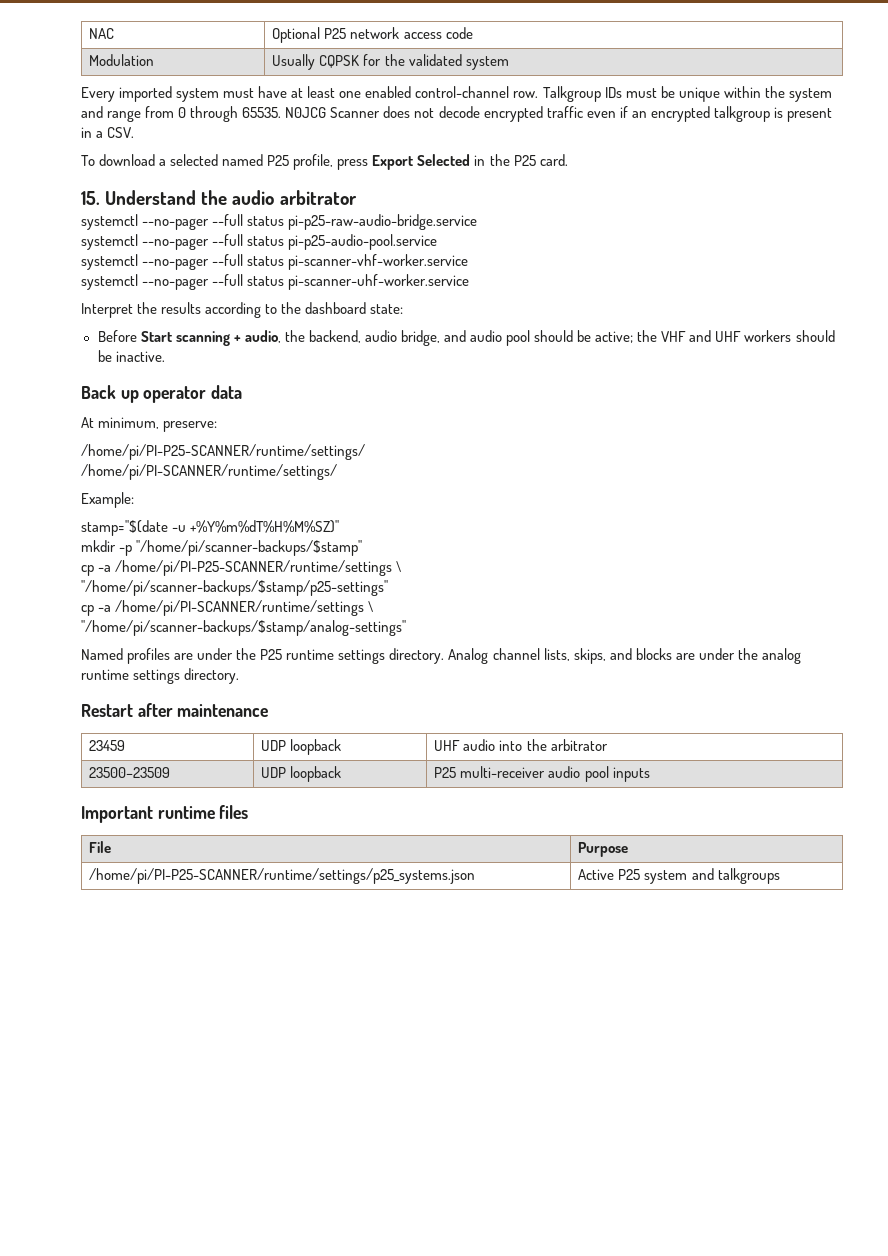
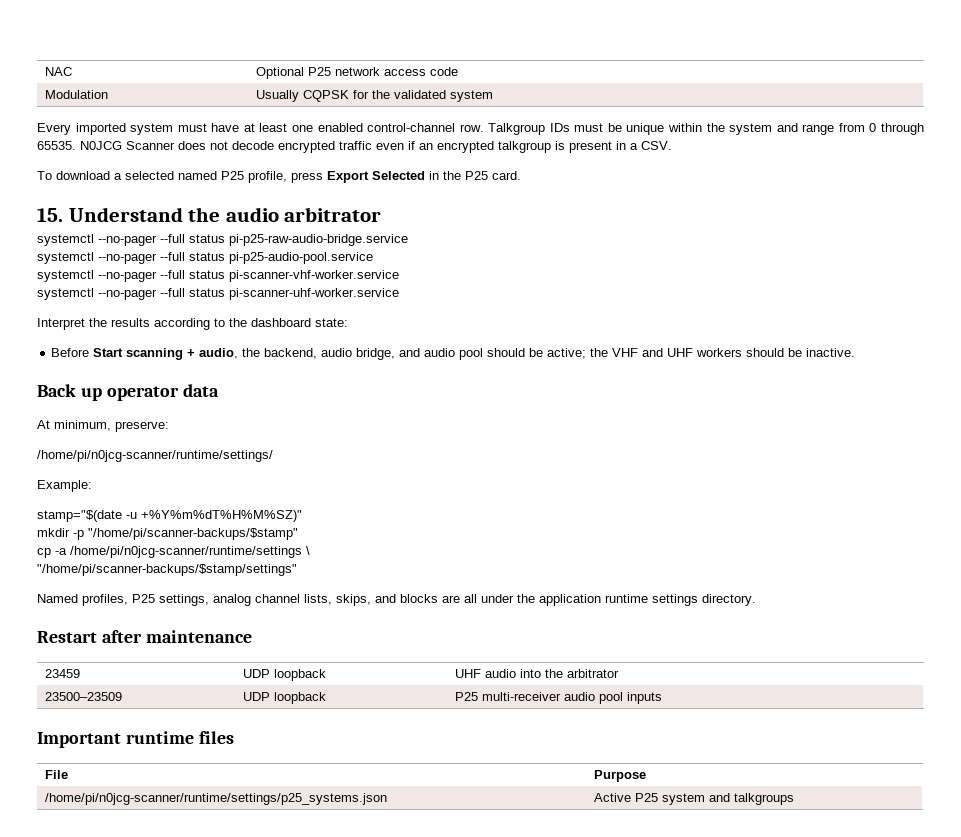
[81,444,365,460] [81,464,337,480] /home/pi/PI-P25-SCANNER/runtime/settings/ // /home/pi/PI-SCANNER/runtime/settings/ -> [37,450,273,462] /home/pi/n0jcg-scanner/runtime/settings/
[115,560,402,576] [81,580,388,596] [81,600,374,616] [81,620,406,636] [81,648,489,664] /home/pi/PI-P25-SCANNER/runtime/settings \ // "/home/pi/scanner-backups/$stamp/p25-settings" // cp -a /home/pi/PI-SCANNER/runtime/settings \ // "/home/pi/scanner-backups/$stamp/analog-settings" // Named profiles are under the P25 runtime settings directory. Analog -> [70,546,310,558] [37,564,297,576] [37,594,251,606] /home/pi/n0jcg-scanner/runtime/settings \ // "/home/pi/scanner-backups/$stamp/settings" // Named profiles, P25 settings, analog
[698,648,801,664] under the analog -> [464,594,601,606] all under the application
[89,868,476,884] /home/pi/PI-P25-SCANNER/runtime/settings/p25_systems.json -> [45,793,388,805] /home/pi/n0jcg-scanner/runtime/settings/p25_systems.json

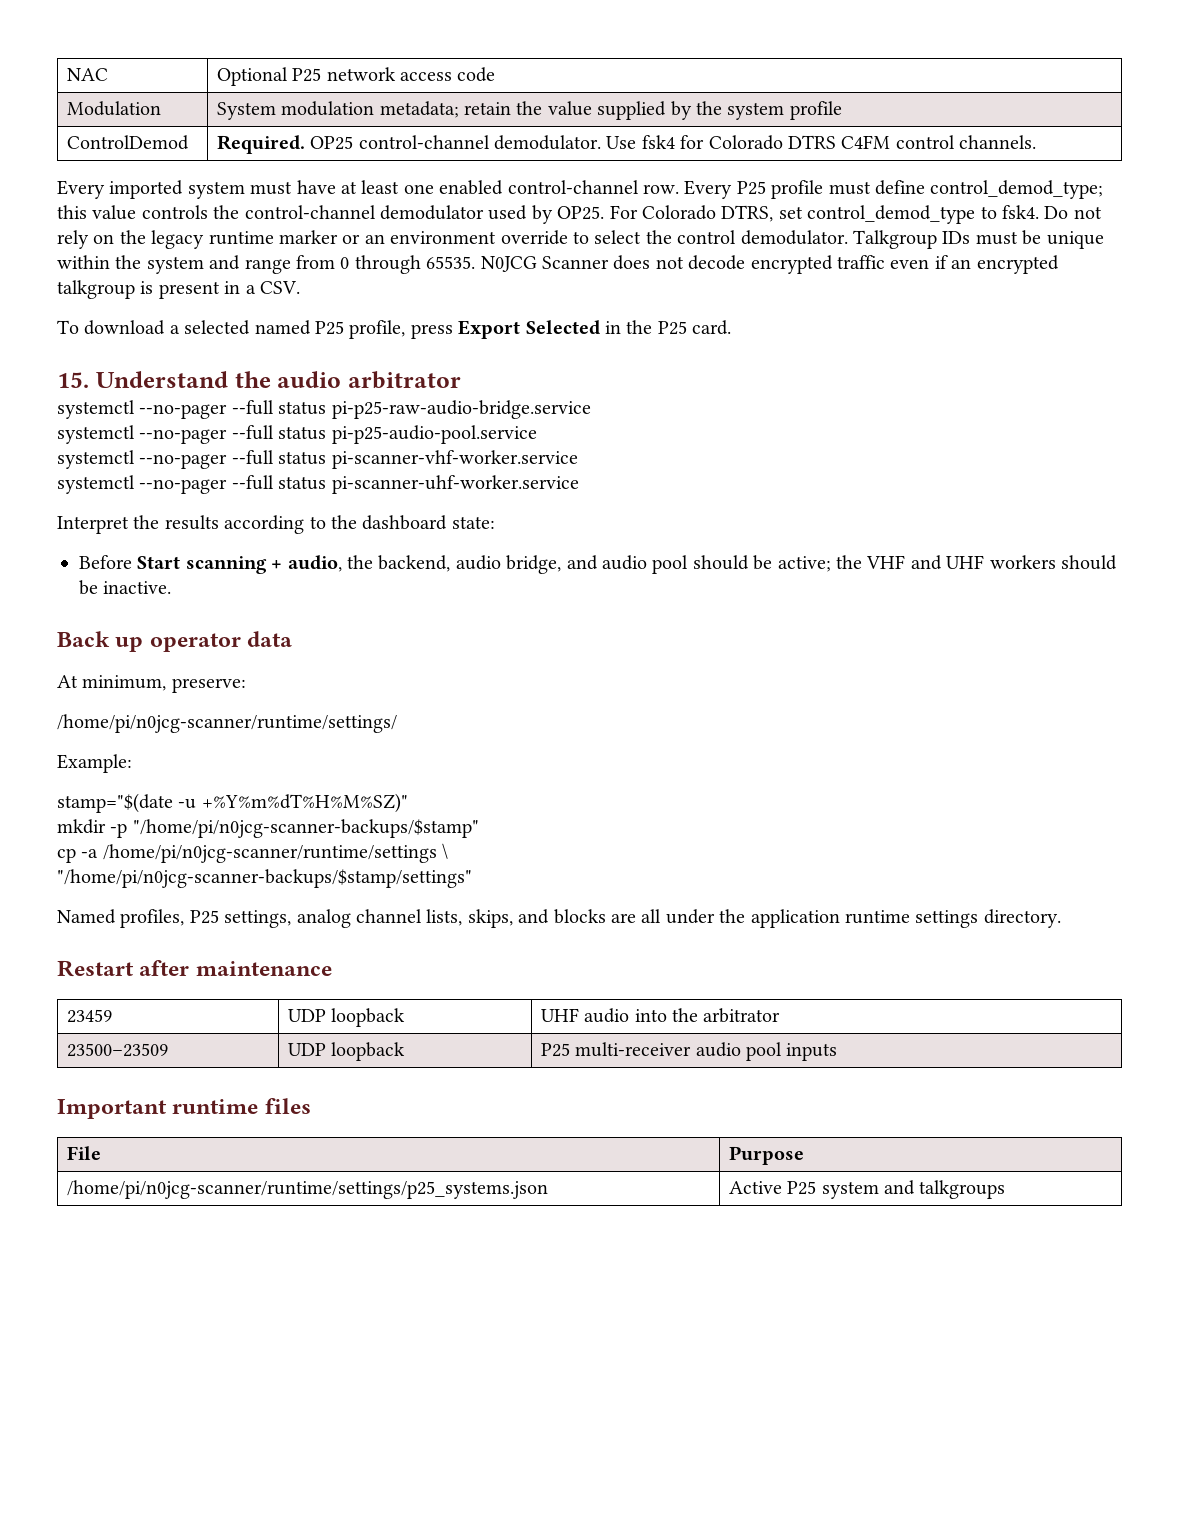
[256,90,494,102] Usually CQPSK for the validated system -> [216,101,842,120] [66,135,189,150] [216,135,1037,154] System modulation metadata; retain the value supplied by the system profile // ControlDemod | Required. OP25 control-channel demodulator. Use fsk4 for Colorado DTRS C4FM control channels.
(484, 128) none -> [684,180,1104,199] [57,205,1102,224] [57,230,848,249] Every P25 profile must define control_demod_type; this value controls the control-channel demodulator used by OP25. For Colorado DTRS, set control_demod_type to fsk4. Do not rely on the legacy runtime marker or an environment override to select the control demodulator.
[88,528,298,540] "/home/pi/scanner-backups/$stamp" -> [132,819,479,838] "/home/pi/n0jcg-scanner-backups/$stamp"
[37,564,297,576] "/home/pi/scanner-backups/$stamp/settings" -> [57,869,472,888] "/home/pi/n0jcg-scanner-backups/$stamp/settings"

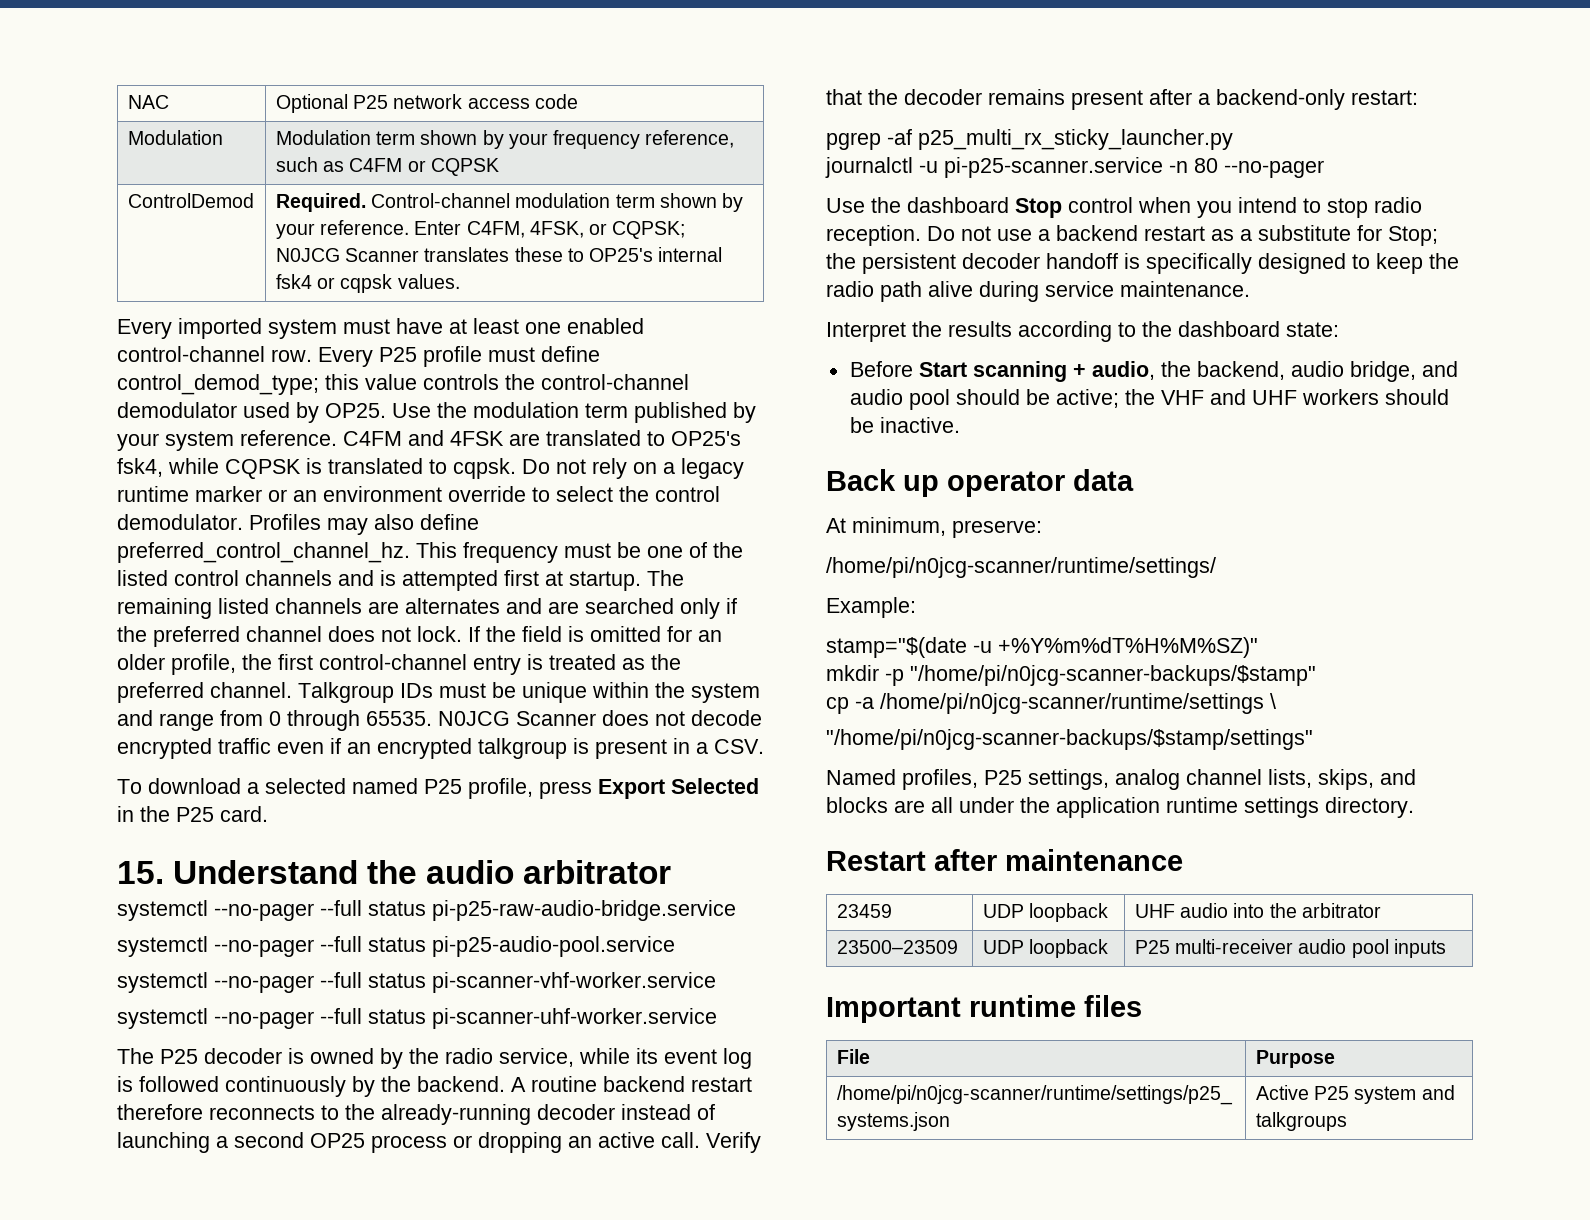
[216,101,842,120] [66,135,189,150] [216,135,1037,154] System modulation metadata; retain the value supplied by the system profile // ControlDemod | Required. OP25 control-channel demodulator. Use fsk4 for Colorado DTRS C4FM control channels. -> [275,130,735,149] [275,157,499,176] [127,193,254,208] [275,193,744,212] [275,220,686,239] [275,247,723,262] [275,274,460,293] Modulation term shown by your frequency reference, such as C4FM or CQPSK // ControlDemod | Required. Control-channel modulation term shown by your reference. Enter C4FM, 4FSK, or CQPSK; N0JCG Scanner translates these to OP25's internal fsk4 or cqpsk values.
[609,205,1039,224] For Colorado DTRS, set control_demod_type to fsk4. -> [392,402,756,423] [117,430,741,451] [117,458,516,479] Use the modulation term published by your system reference. C4FM and 4FSK are translated to OP25's fsk4, while CQPSK is translated to cqpsk.
[119,230,146,244] the -> [663,462,675,474] a
(848, 237) none -> [249,514,479,535] [117,542,743,563] [117,570,684,591] [117,598,737,619] [117,626,722,647] [117,654,681,675] [117,682,292,703] Profiles may also define preferred_control_channel_hz. This frequency must be one of the listed control channels and is attempted first at startup. The remaining listed channels are alternates and are searched only if the preferred channel does not lock. If the field is omitted for an older profile, the first control-channel entry is treated as the preferred channel.
(579, 484) none -> [117,1048,752,1069] [117,1076,752,1097] [117,1104,715,1125] [117,1132,761,1153] [826,89,1418,110] [826,129,1233,150] [825,157,1324,178] [826,197,1422,218] [826,225,1438,246] [826,253,1459,274] [826,281,1250,302] // The P25 decoder is owned by the radio service, while its event log is followed continuously by the backend. A routine backend restart therefore reconnects to the already-running decoder instead of launching a second OP25 process or dropping an active call. Verify that the decoder remains present after a backend-only restart: // pgrep -af p25_multi_rx_sticky_launcher.py // journalctl -u pi-p25-scanner.service -n 80 --no-pager // Use the dashboard Stop control when you intend to stop radio reception. Do not use a backend restart as a substitute for Stop; the persistent decoder handoff is specifically designed to keep the radio path alive during service maintenance.

